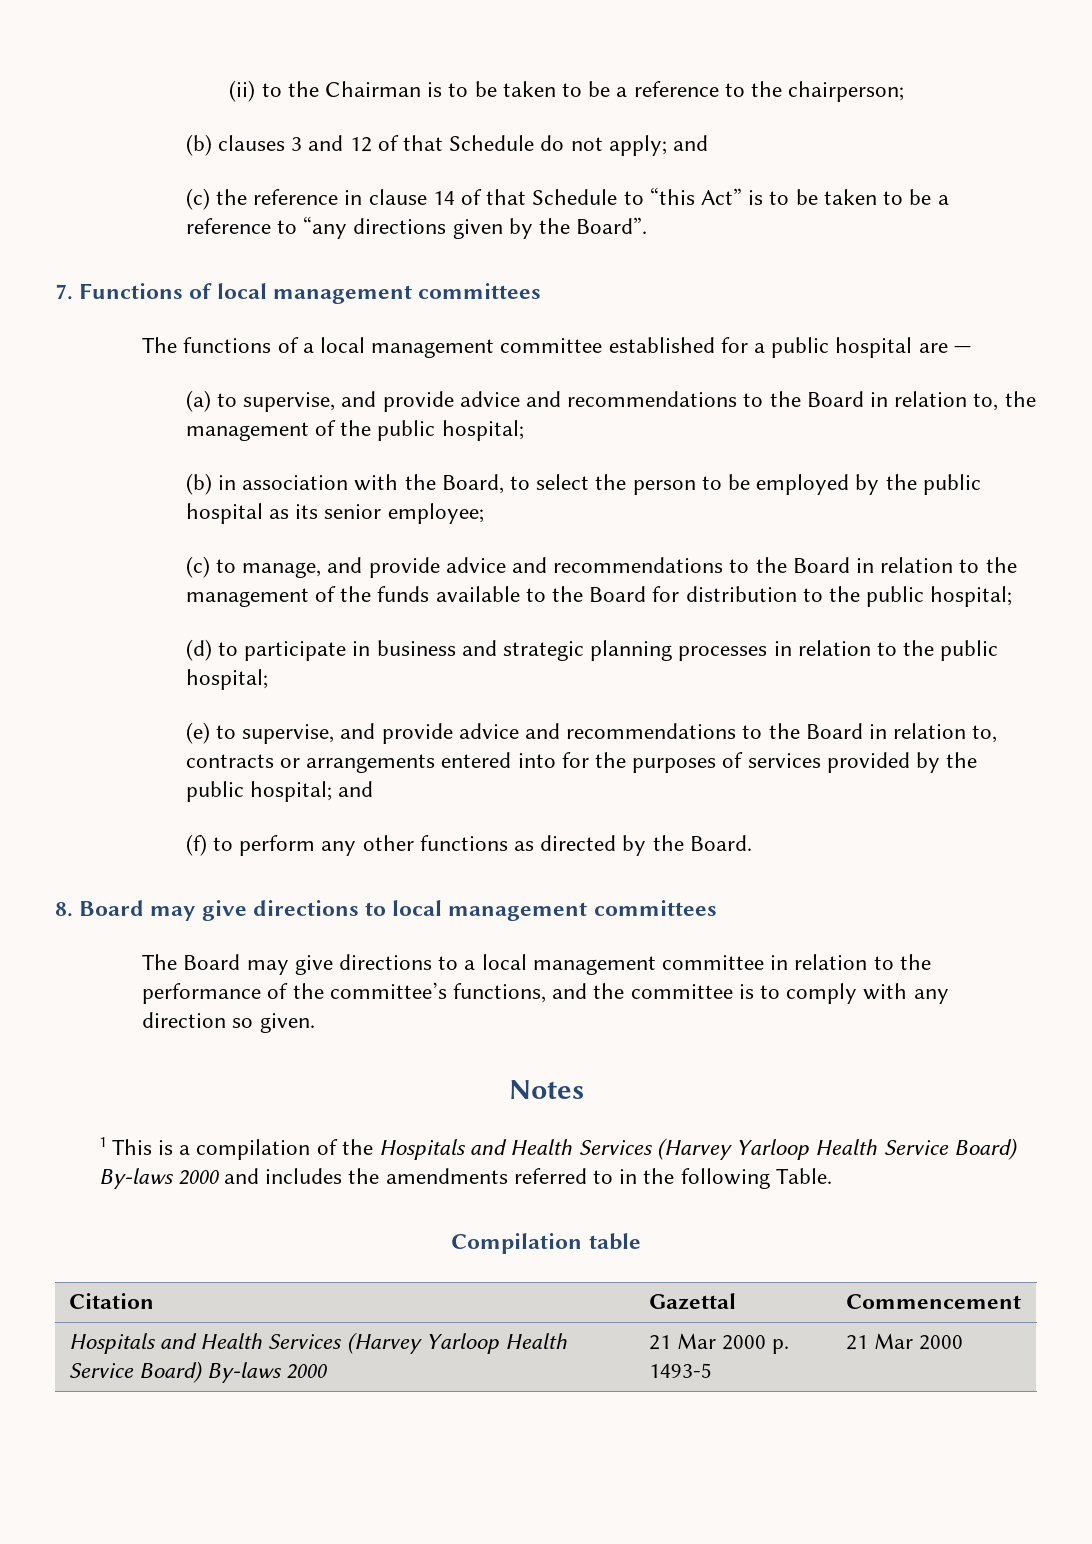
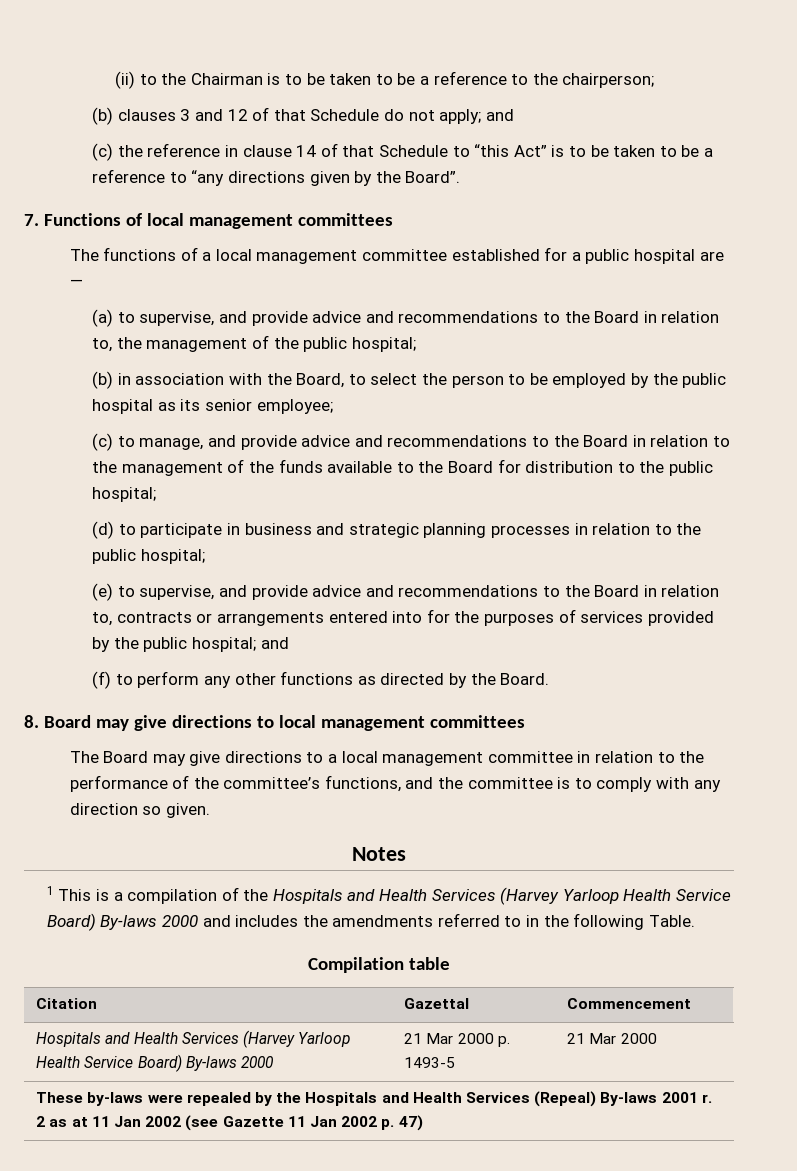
(964, 1342) none -> [36,1091,712,1107] [36,1115,423,1131] // These by-laws were repealed by the Hospitals and Health Services (Repeal) By-laws 2001 r. 2 as at 11 Jan 2002 (see Gazette 11 Jan 2002 p. 47)

